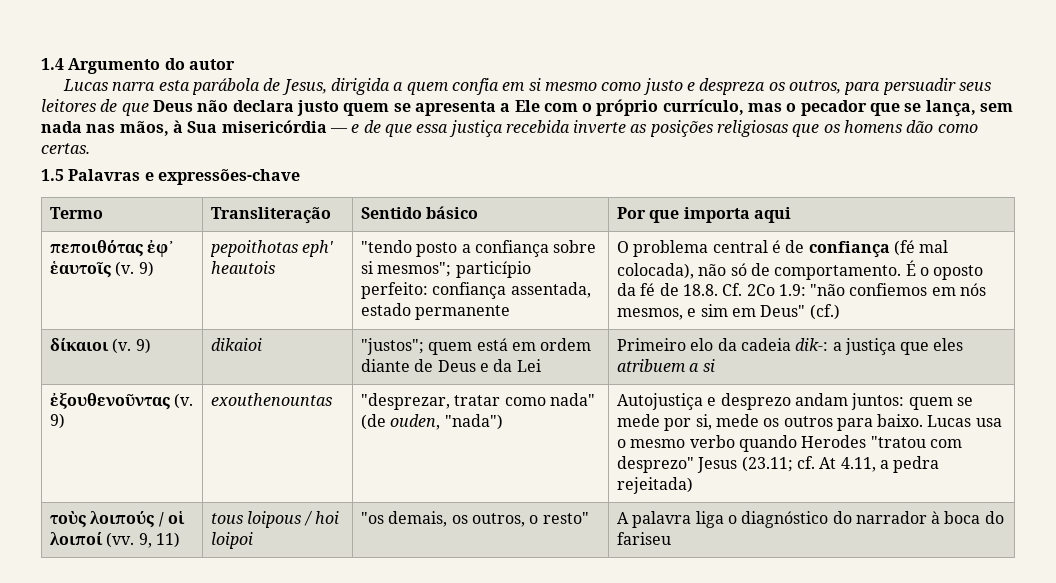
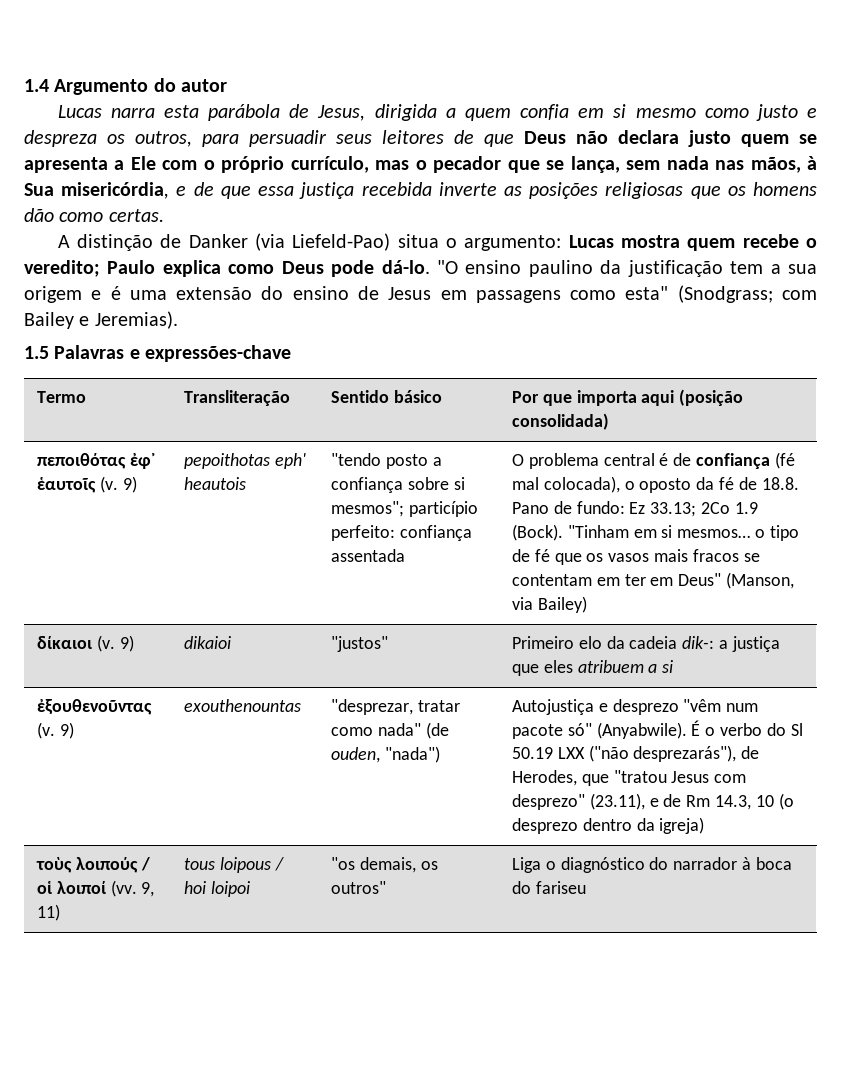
[221,120,348,133] misericórdia — -> [61,182,170,199] misericórdia,
(90, 148) none -> [57,233,817,251] [24,260,818,277] [24,285,818,303] [24,311,178,329] // A distinção de Danker (via Liefeld-Pao) situa o argumento: Lucas mostra quem recebe o veredito; Paulo explica como Deus pode dá-lo. "O ensino paulino da justificação tem a sua origem e é uma extensão do ensino de Jesus em passagens como esta" (Snodgrass; com Bailey e Jeremias).
(791, 215) none -> [679,389,744,406] [511,413,609,430] (posição consolidada)
[510,282,591,298] [360,303,511,320] assentada, estado permanente -> [330,549,405,562] assentada
[698,260,916,280] não só de comportamento. É -> (620, 484) none
[722,283,987,296] [616,304,840,320] [49,338,151,354] [210,338,262,351] [360,338,592,355] [360,359,541,372] Cf. 2Co 1.9: "não confiemos em nós mesmos, e sim em Deus" (cf.) // δίκαιοι (v. 9) | dikaioi | "justos"; quem está em ordem diante de Deus e da Lei -> [511,501,759,517] [511,524,800,541] [511,549,760,565] [511,572,795,589] [511,596,587,613] [36,635,134,652] [183,636,231,649] [330,636,388,652] Pano de fundo: Ez 33.13; 2Co 1.9 (Bock). "Tinham em si mesmos… o tipo de fé que os vasos mais fracos se contentam em ter em Deus" (Manson, via Bailey) // δίκαιοι (v. 9) | dikaioi | "justos"
[794,393,973,410] [616,414,1002,431] [616,435,962,452] [616,456,940,473] [616,477,693,494] andam juntos: quem se mede por si, mede os outros para baixo. Lucas usa o mesmo verbo quando Herodes "tratou com desprezo" Jesus (23.11; cf. At 4.11, a pedra rejeitada) -> [683,699,759,712] [511,720,803,739] [511,745,760,762] [511,770,747,786] [511,793,794,810] [511,817,705,834] "vêm num pacote só" (Anyabwile). É o verbo do Sl 50.19 LXX ("não desprezarás"), de Herodes, que "tratou Jesus com desprezo" (23.11), e de Rm 14.3, 10 (o desprezo dentro da igreja)
[471,512,589,527] [616,511,724,528] outros, o resto" | A palavra liga -> [330,881,386,894] [511,857,541,873] outros" | Liga

